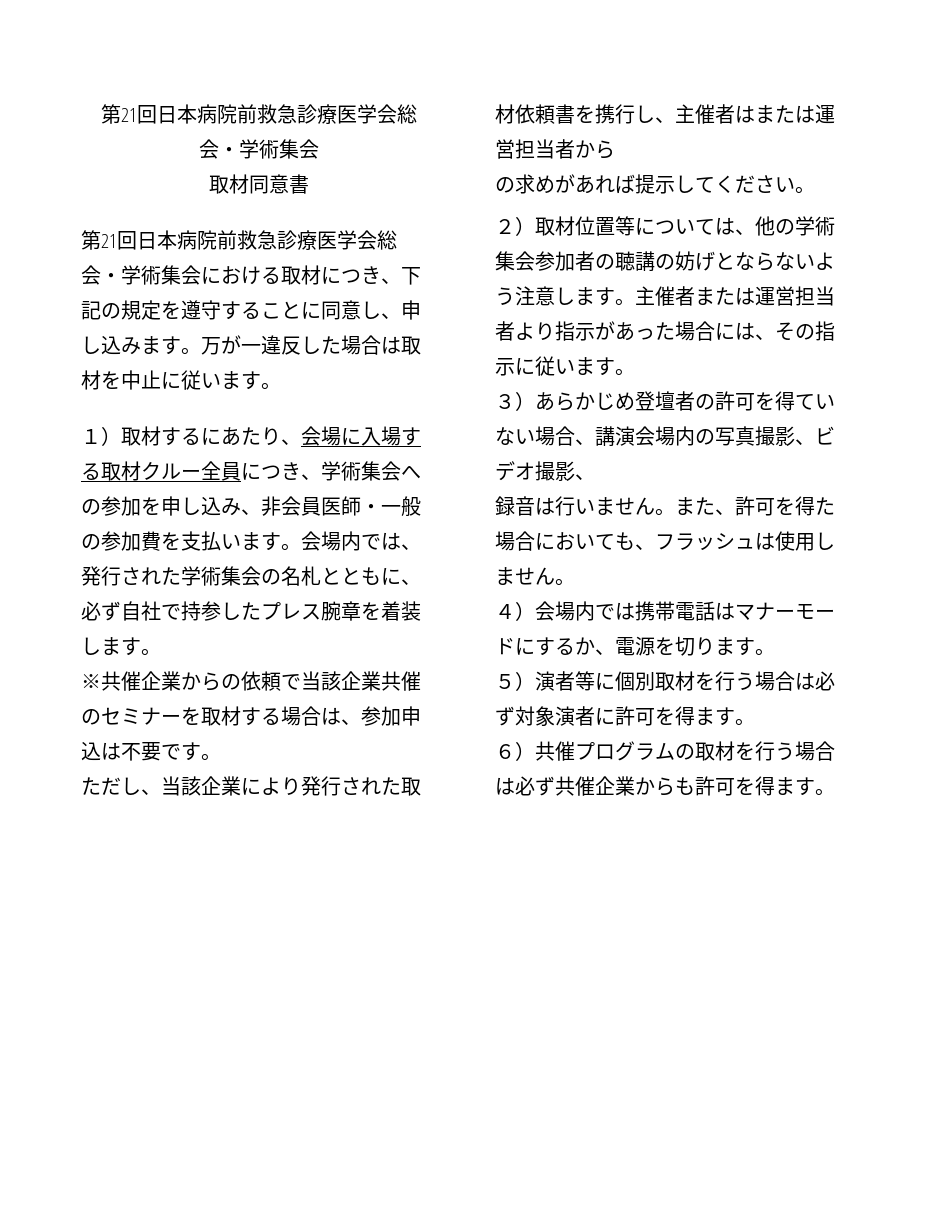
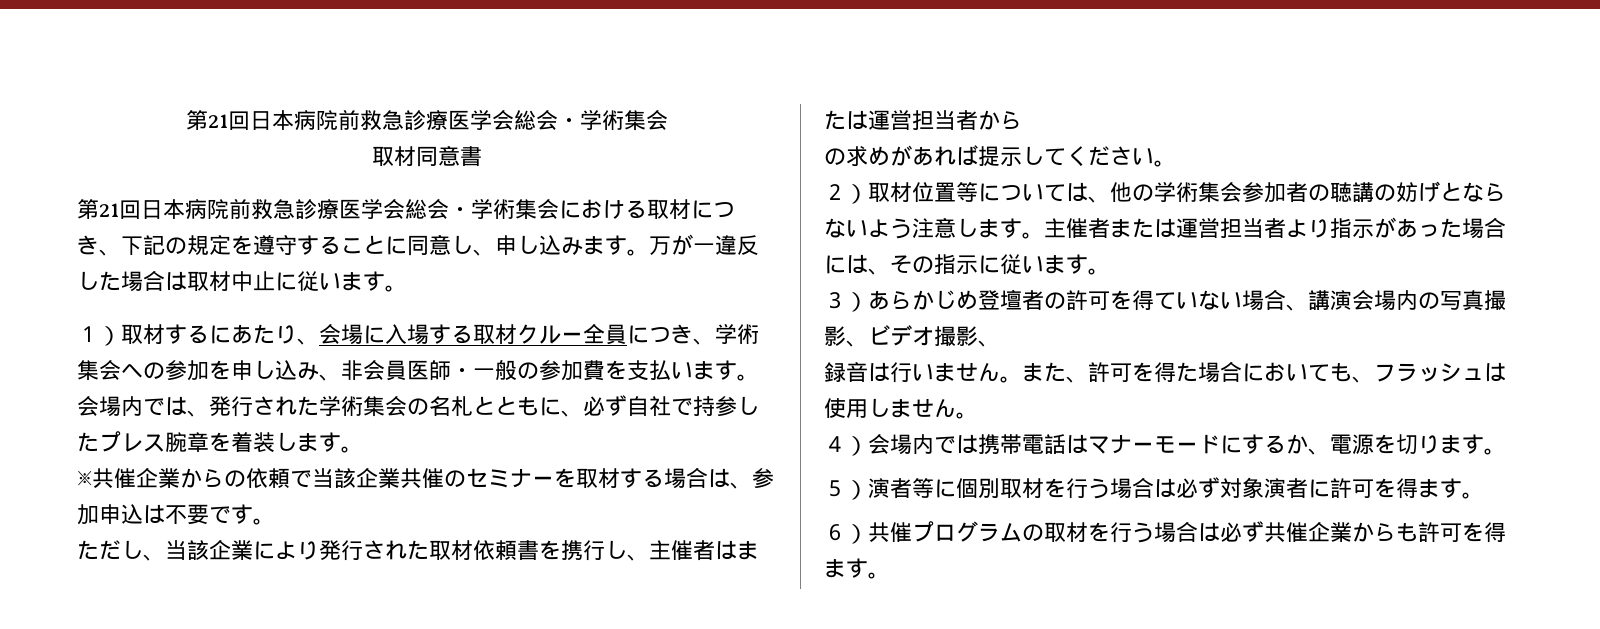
[101,371,121,389] を -> (231, 281) none

